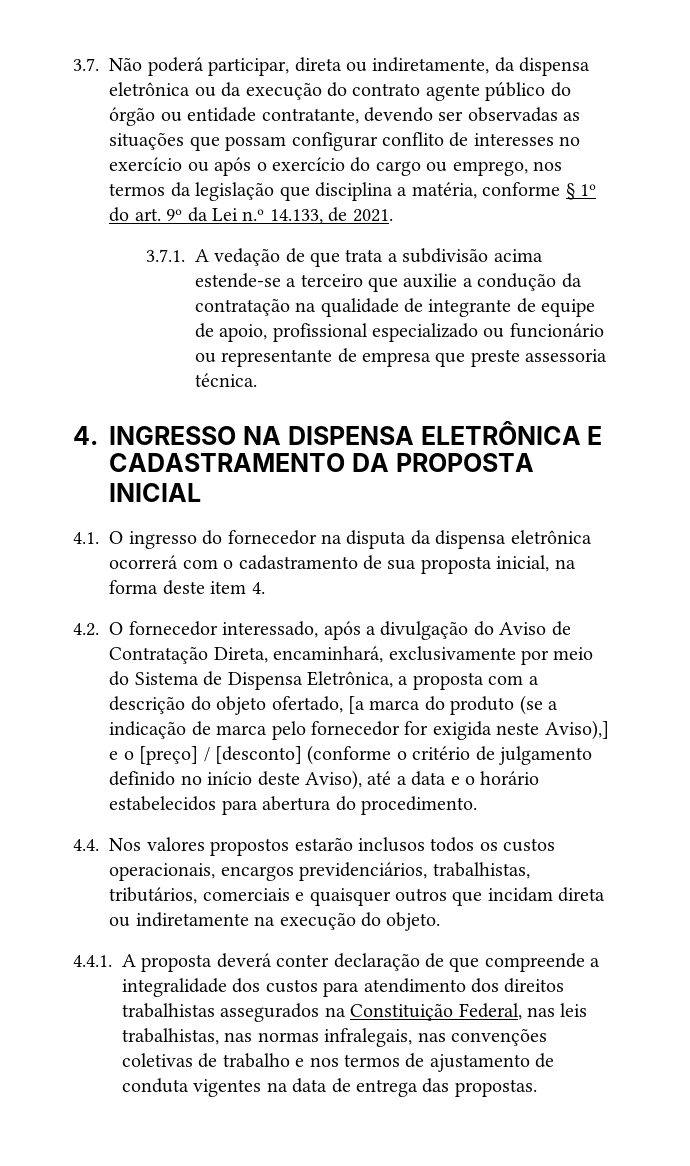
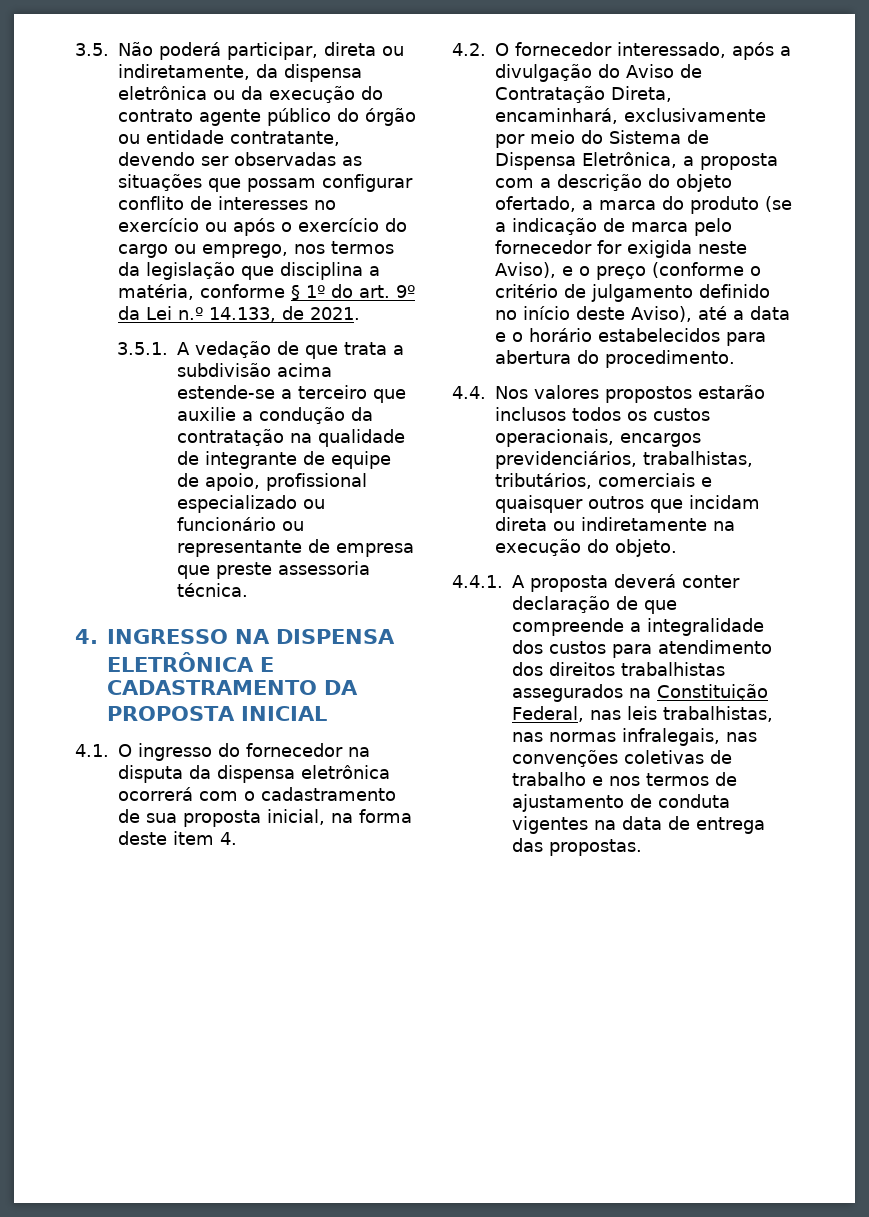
[73,58,99,71] 3.7. -> [75,43,109,56] 3.5.
[145,249,185,262] 3.7.1. -> [117,342,169,355] 3.5.1.
[347,696,365,714] [a -> [582,200,593,210] a
[544,720,609,740] [109,746,302,765] Aviso),] e o [preço] / [desconto] -> [495,262,646,280] Aviso), e o preço

